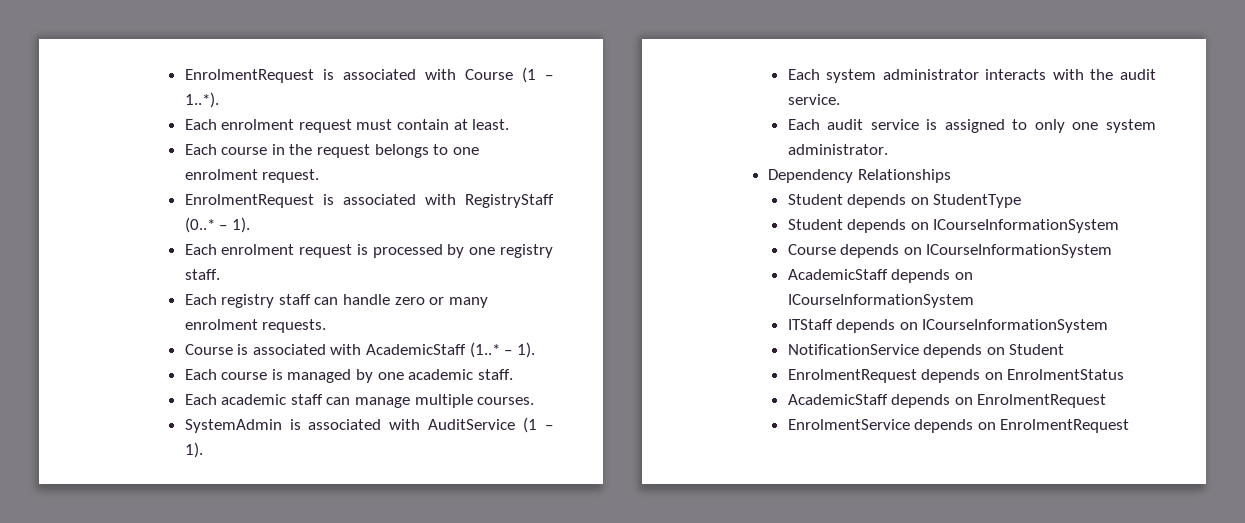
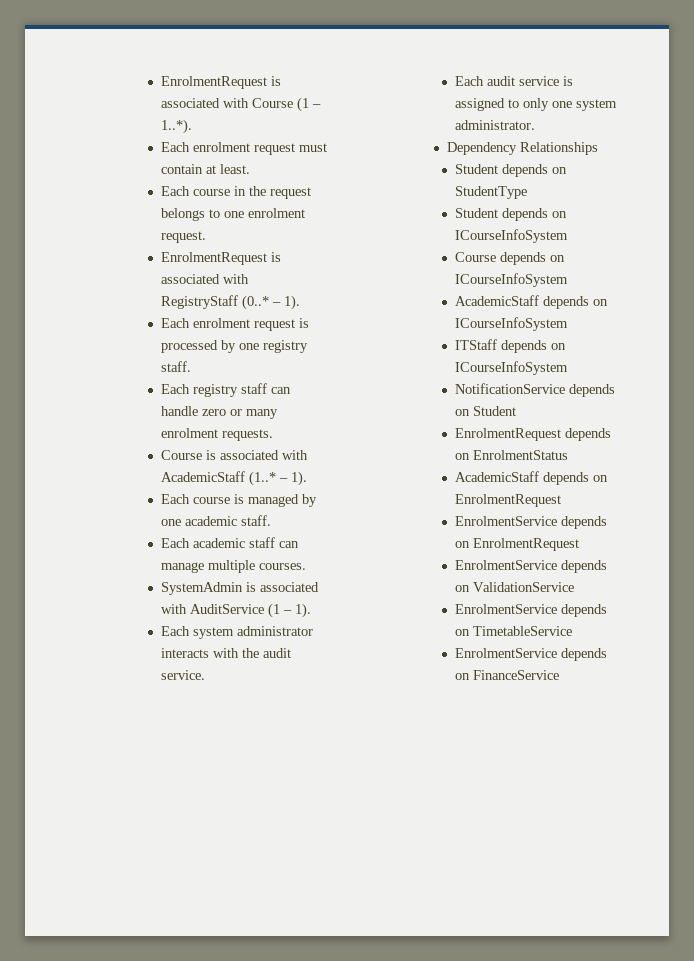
[933,219,1120,233] ICourseInformationSystem -> [455,229,569,243] ICourseInfoSystem
[926,244,1113,258] [787,269,973,283] [787,294,974,308] ICourseInformationSystem // AcademicStaff depends on ICourseInformationSystem -> [455,273,569,287] [455,295,609,309] [455,317,569,331] ICourseInfoSystem // AcademicStaff depends on ICourseInfoSystem
[922,319,1109,333] ICourseInformationSystem -> [455,361,569,375] ICourseInfoSystem
(1130, 426) none -> [455,560,608,573] [455,582,575,592] [455,604,608,617] [455,626,573,636] [455,648,608,661] [455,670,560,680] // EnrolmentService depends on ValidationService // EnrolmentService depends on TimetableService // EnrolmentService depends on FinanceService

